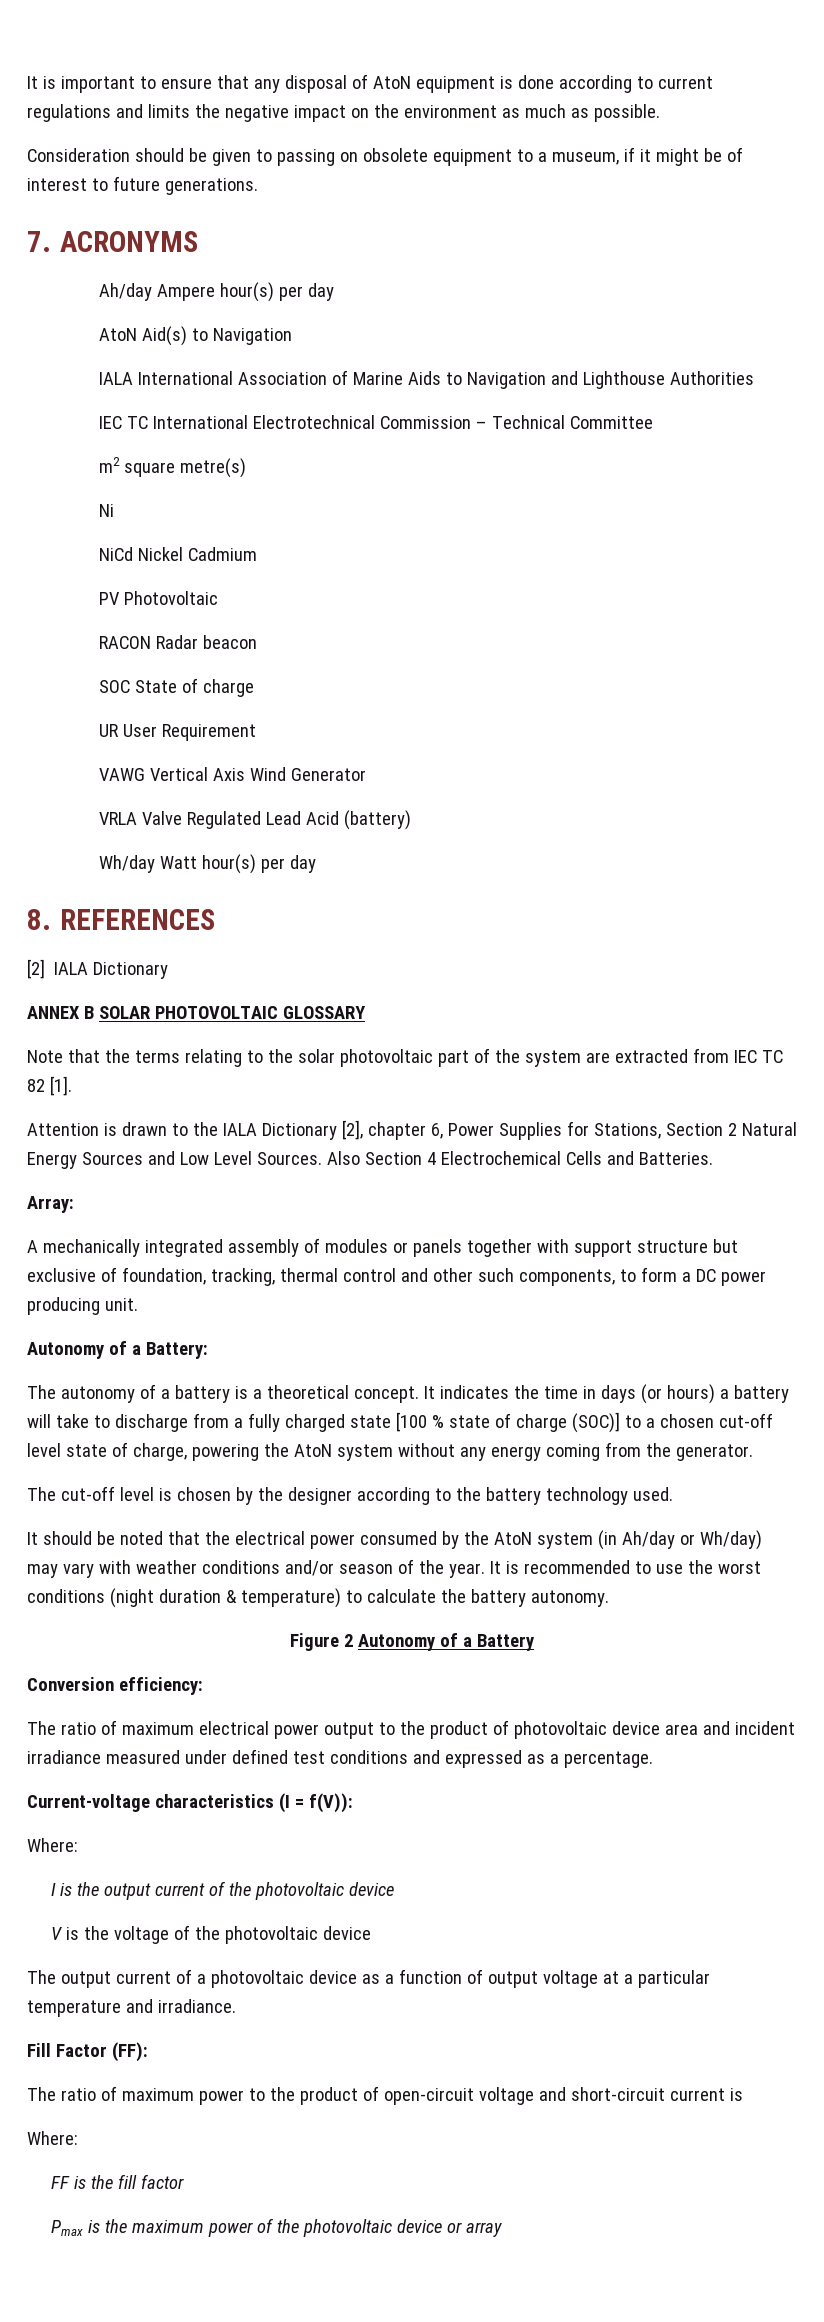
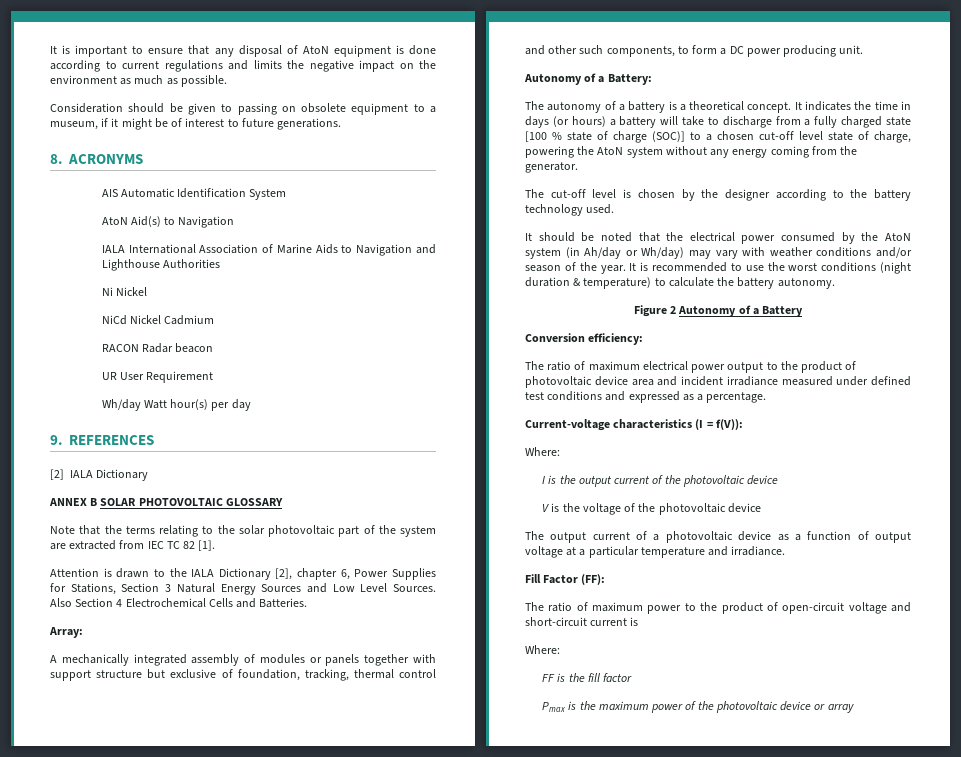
[27,231,51,252] 7. -> [50,154,63,164] 8.
[99,282,335,302] Ah/day Ampere hour(s) per day -> [101,188,287,200] AIS Automatic Identification System
[99,415,654,429] [99,457,247,478] // IEC TC International Electrotechnical Commission – Technical Committee // m2 square metre(s) -> (220, 263) none
(115, 510) none -> [115,287,147,296] Nickel
[99,591,219,605] // PV Photovoltaic -> (215, 320) none
[99,678,255,697] // SOC State of charge -> (214, 348) none
[99,767,367,781] [99,810,412,830] // VAWG Vertical Axis Wind Generator // VRLA Valve Regulated Lead Acid (battery) -> (214, 377) none
[27,909,51,930] 8. -> [50,435,63,445] 9.
[727,1123,737,1136] 2 -> [165,584,172,592] 3

